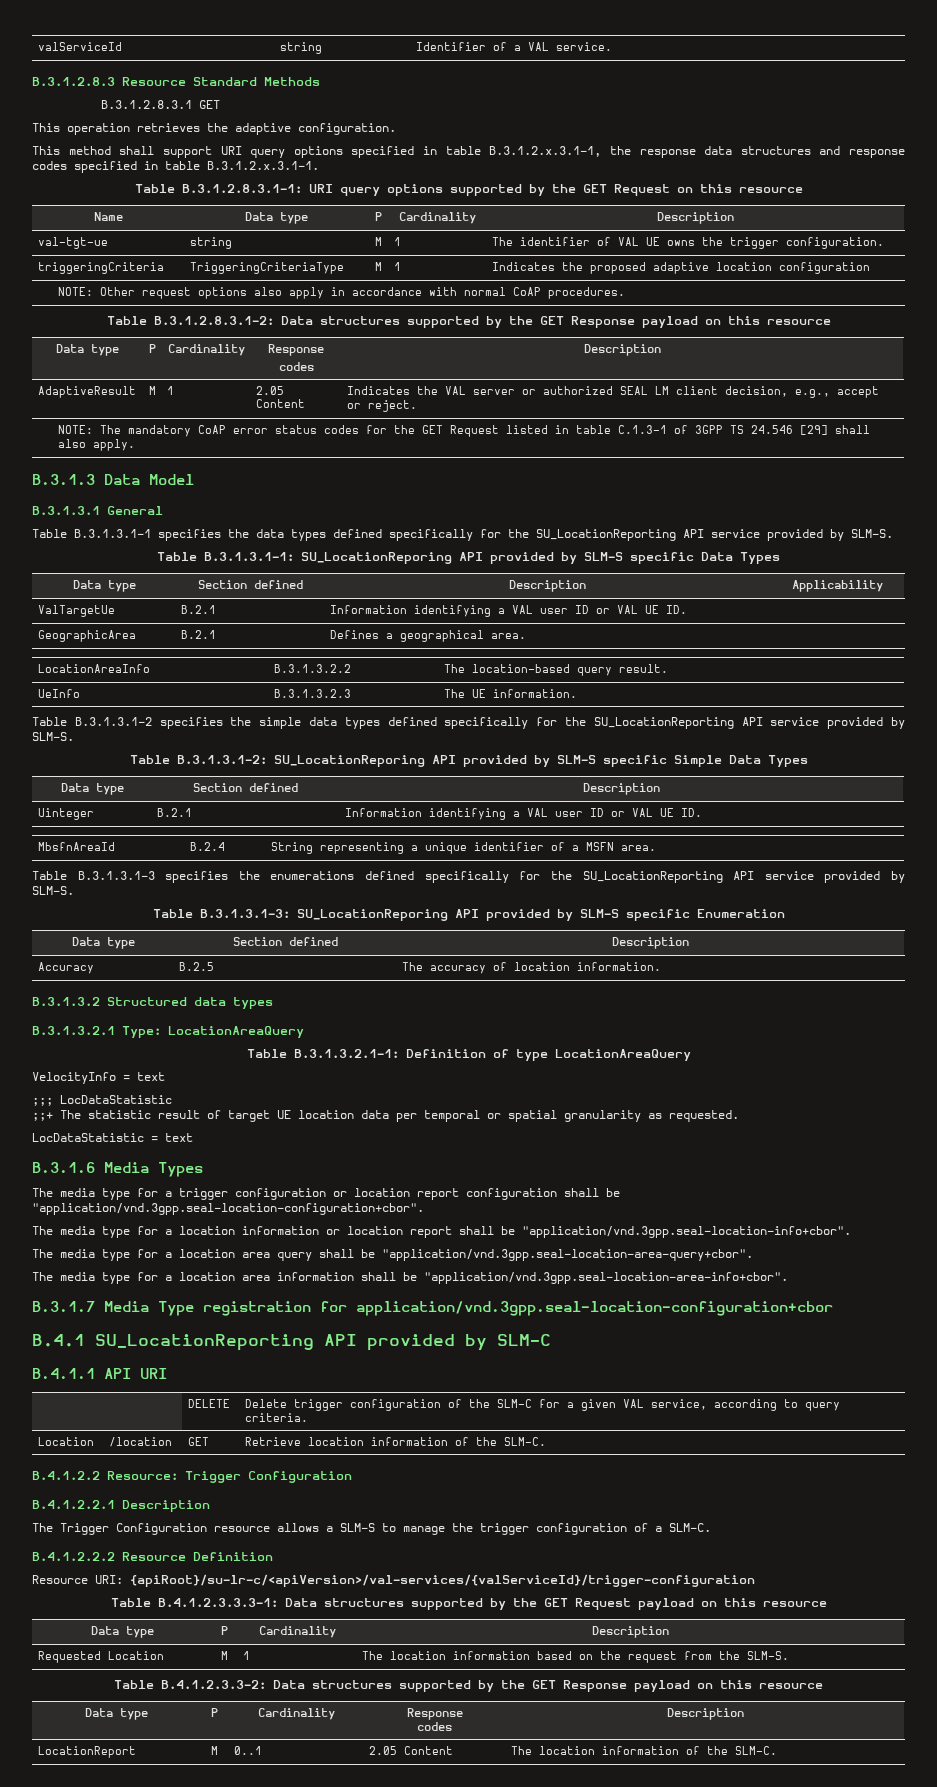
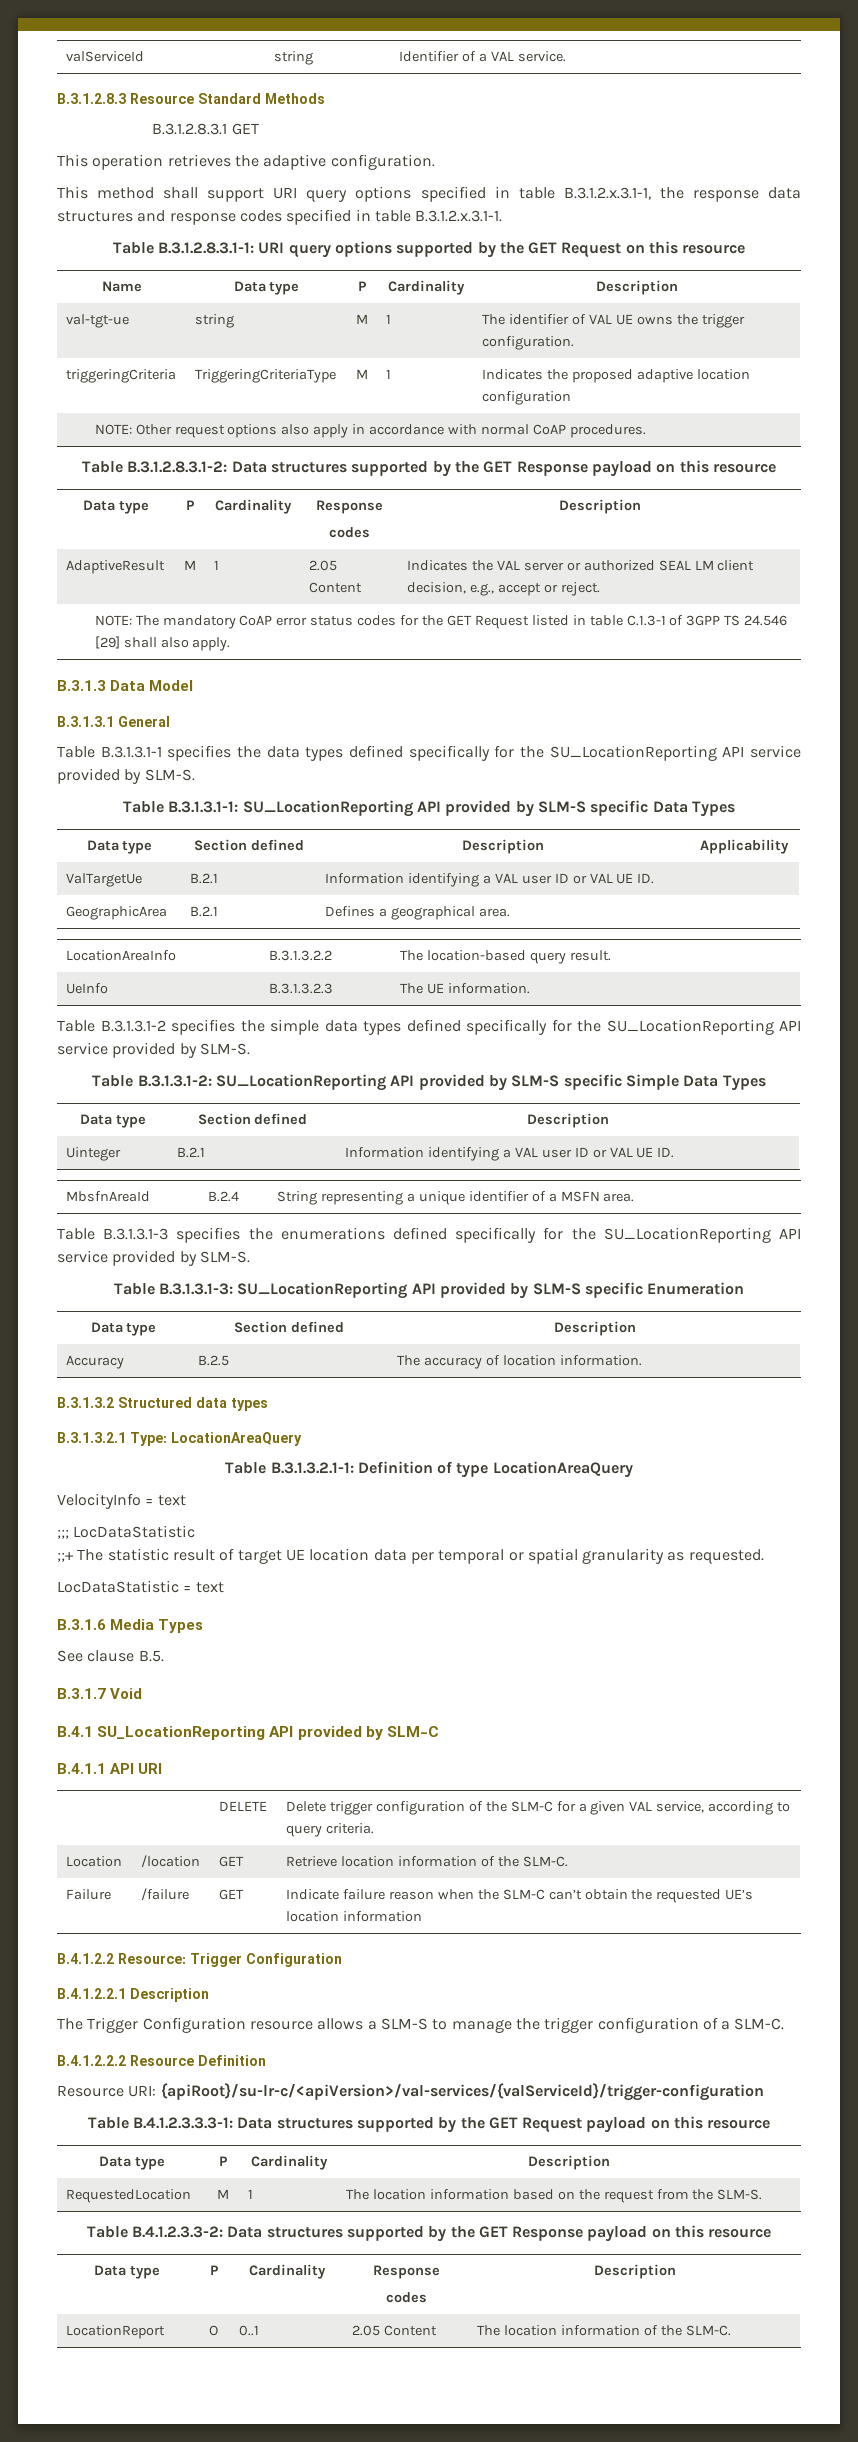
[301,552,452,564] SU_LocationReporing -> [242,800,413,817] SU_LocationReporting
[273,755,425,767] SU_LocationReporing -> [216,1074,387,1091] SU_LocationReporting
[296,909,448,921] SU_LocationReporing -> [237,1282,408,1299] SU_LocationReporting
[32,1188,620,1200] [32,1203,424,1215] [32,1226,851,1238] [32,1249,753,1261] [32,1272,788,1284] [32,1301,833,1316] The media type for a trigger configuration or location report configuration shall be "application/vnd.3gpp.seal-location-configuration+cbor". // The media type for a location information or location report shall be "application/vnd.3gpp.seal-location-info+cbor". // The media type for a location area query shall be "application/vnd.3gpp.seal-location-area-query+cbor". // The media type for a location area information shall be "application/vnd.3gpp.seal-location-area-info+cbor". // B.3.1.7 Media Type registration for application/vnd.3gpp.seal-location-configuration+cbor -> [57,1650,164,1662] [57,1688,143,1699] See clause B.5. // B.3.1.7 Void
(546, 1441) none -> [66,1889,112,1900] [141,1888,190,1901] [219,1889,245,1900] [286,1889,754,1903] [286,1911,423,1922] // Failure | /failure | GET | Indicate failure reason when the SLM-C can’t obtain the requested UE’s location information
[37,1651,164,1663] Requested Location -> [66,2189,192,2203] RequestedLocation
[210,1746,218,1755] M -> [209,2325,218,2336] O

